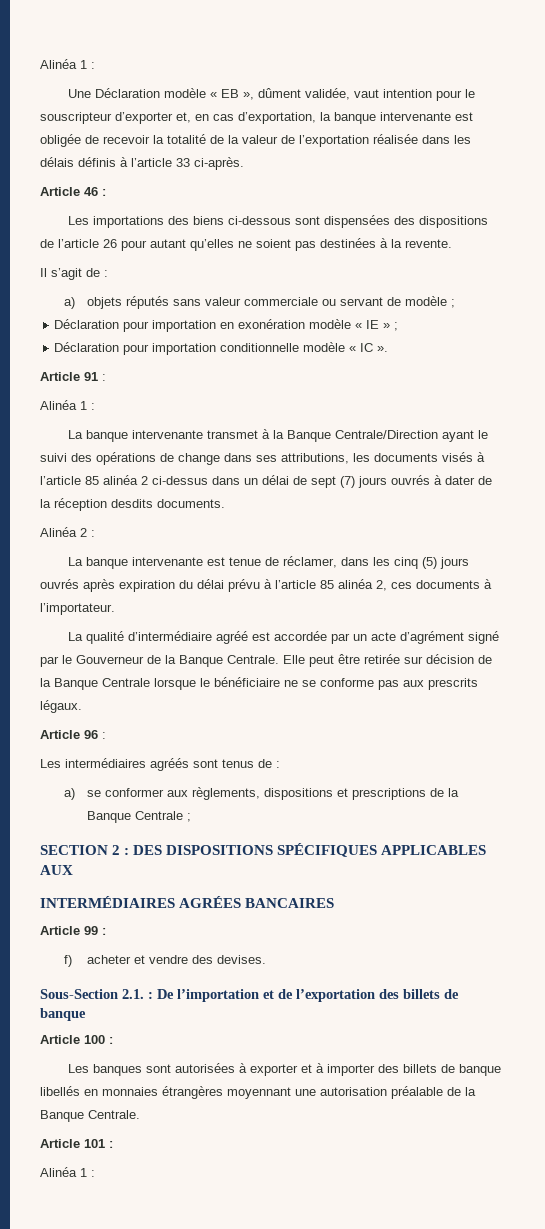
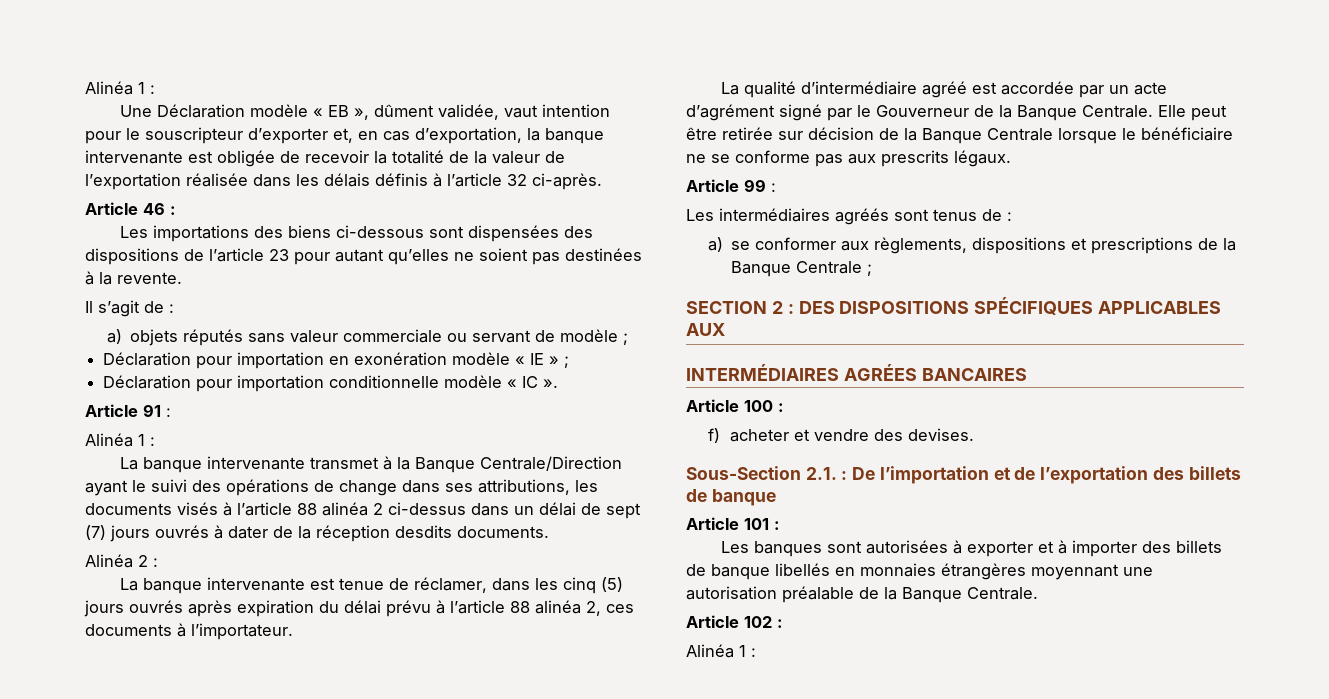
[176,158,190,167] 33 -> [507,174,527,186] 32
[103,239,117,248] 26 -> [269,249,289,261] 23
[85,476,99,485] 85 -> [297,503,317,515] 88
[320,580,334,589] 85 -> [510,601,530,613] 88
[84,730,98,739] 96 -> [744,179,766,192] 99
[84,926,98,935] 99 -> [744,400,773,412] 100
[84,1035,105,1044] 100 -> [744,518,769,530] 101
[84,1139,105,1148] 101 -> [744,616,772,628] 102

